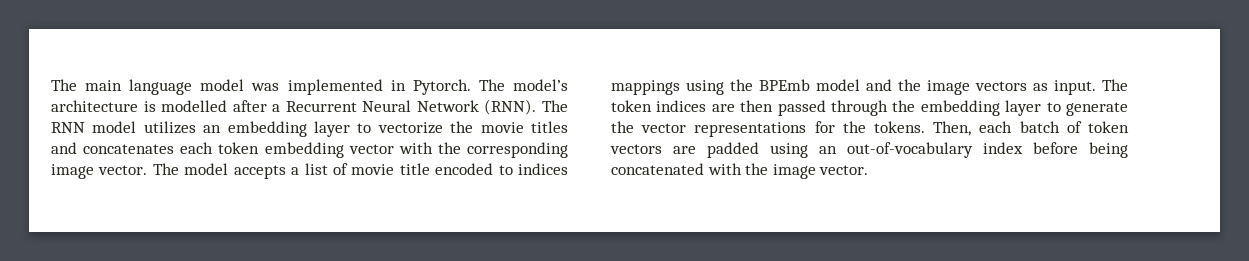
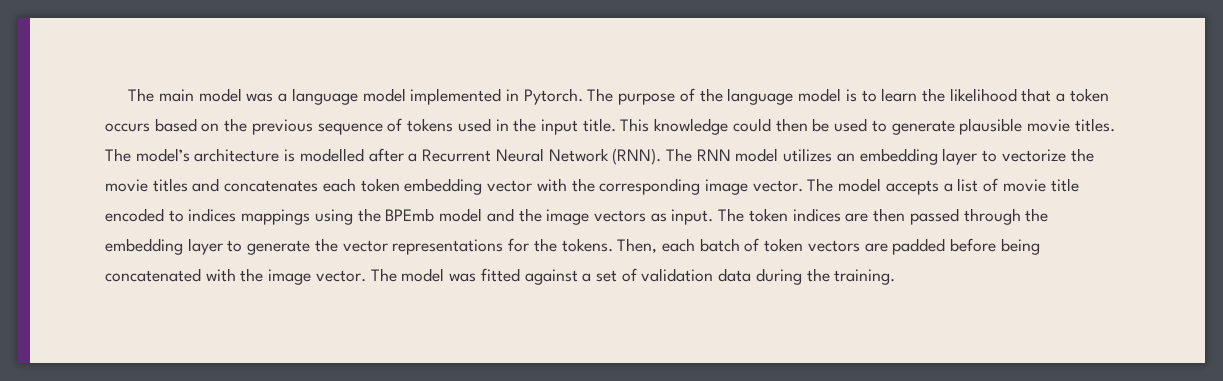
[129,79,280,95] language model was -> [198,88,406,105] model was a language model
(505, 85) none -> [618,88,1109,105] [105,118,1115,135] [105,148,131,162] purpose of the language model is to learn the likelihood that a token occurs based on the previous sequence of tokens used in the input title. This knowledge could then be used to generate plausible movie titles. The
[770,142,1023,158] using an out-of-vocabulary index -> (946, 246) none
(869, 170) none -> [370,268,896,285] The model was fitted against a set of validation data during the training.

